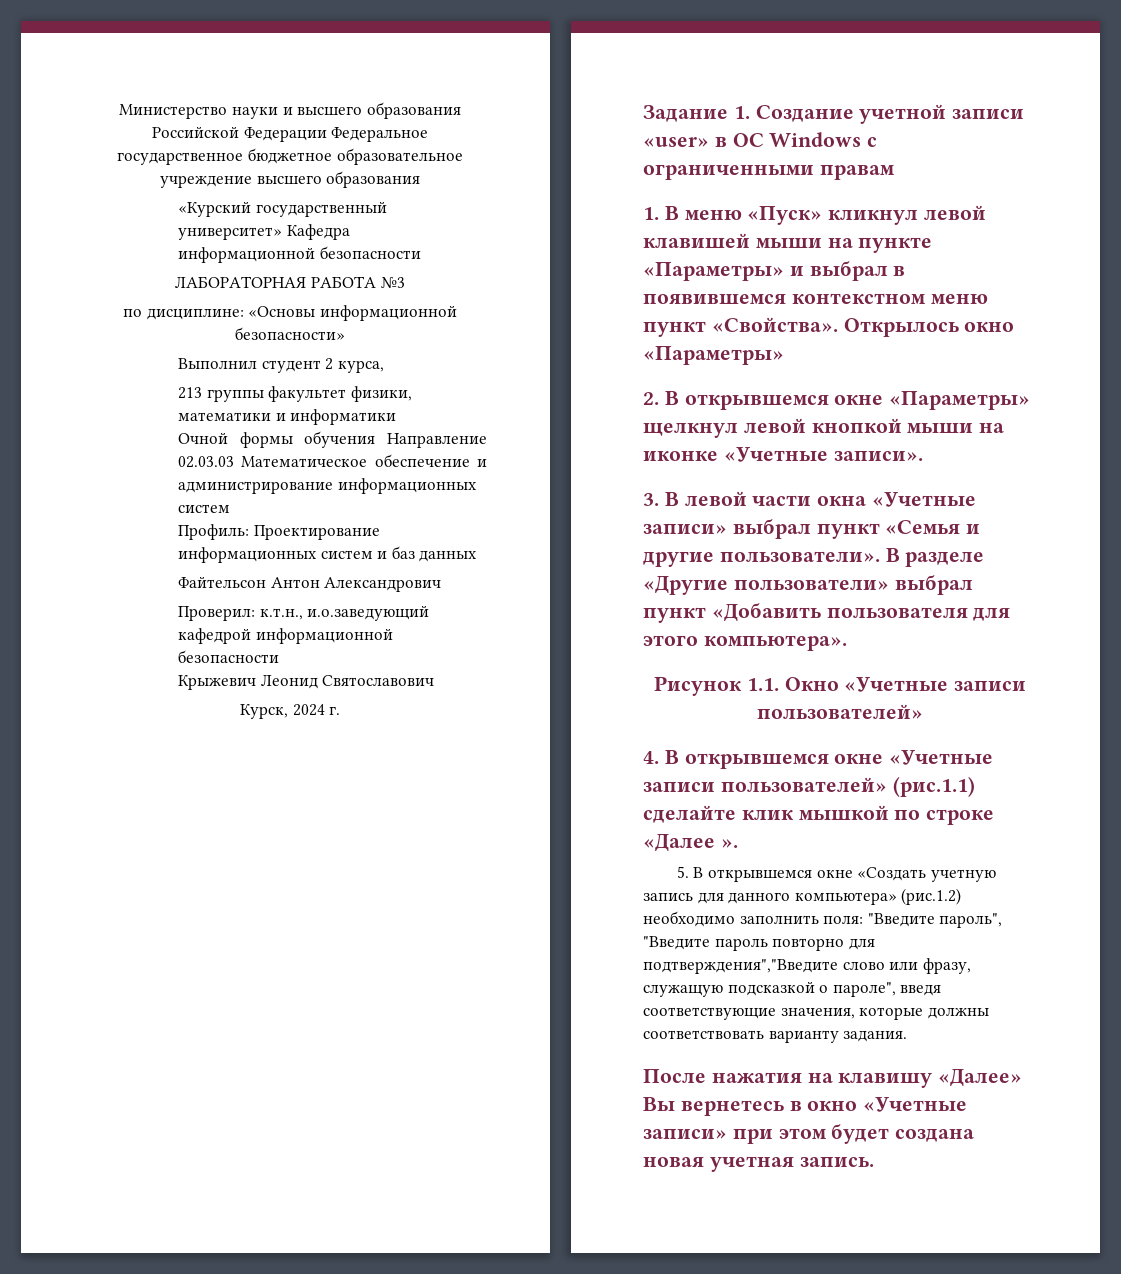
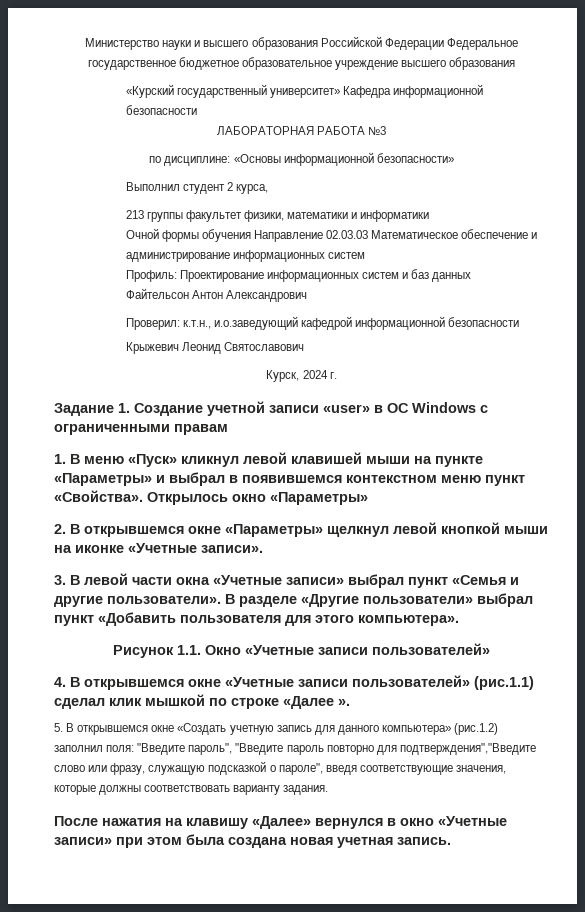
[643,805,736,823] сделайте -> [54,698,105,709] сделал
[643,911,819,927] необходимо заполнить -> [54,745,103,752] заполнил
[643,1097,784,1116] Вы вернетесь -> [315,818,383,829] вернулся
[831,1124,890,1144] будет -> [186,834,225,845] была

